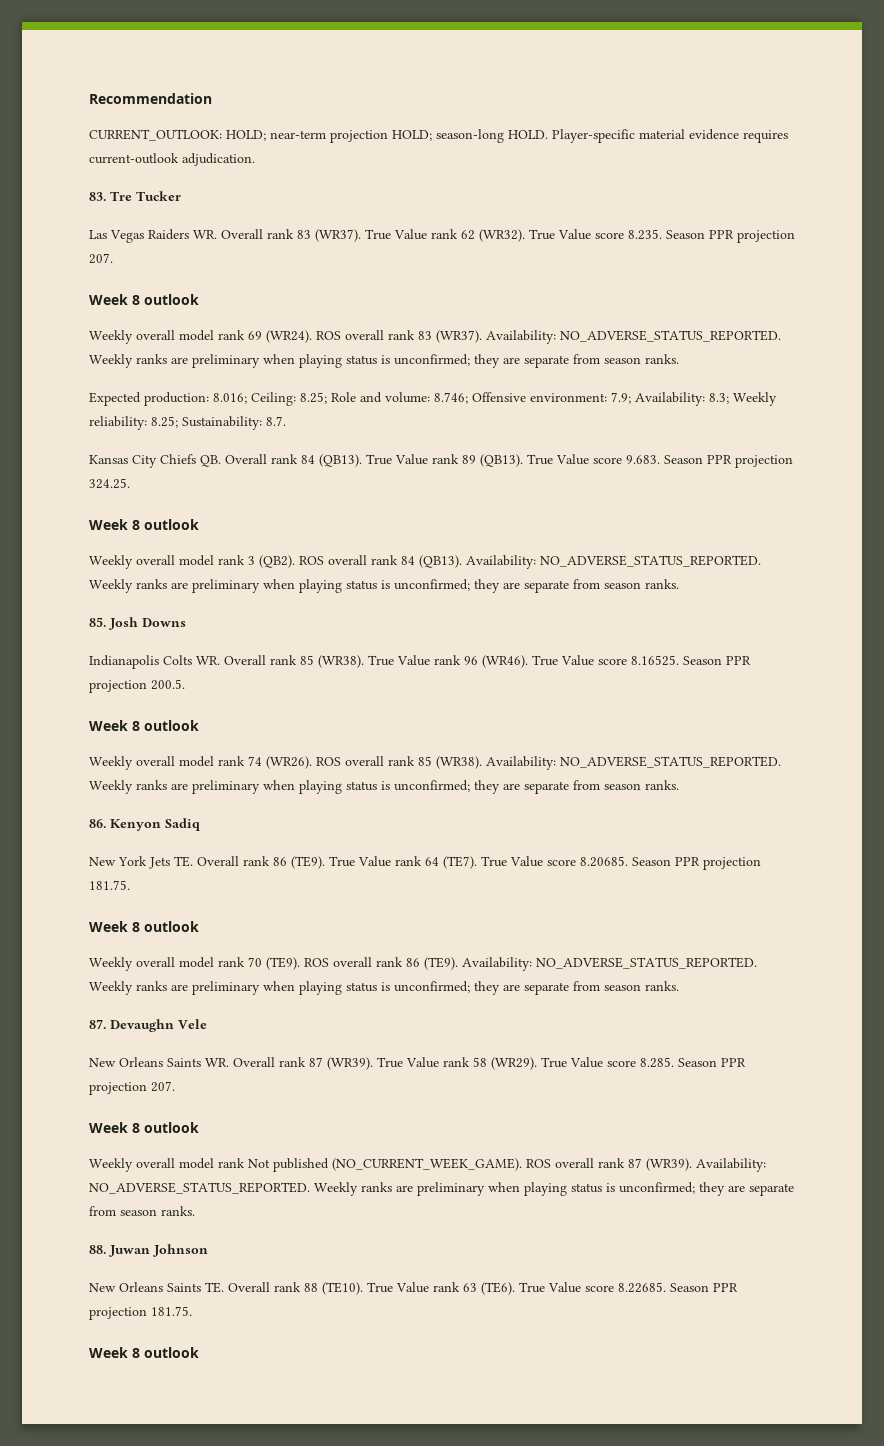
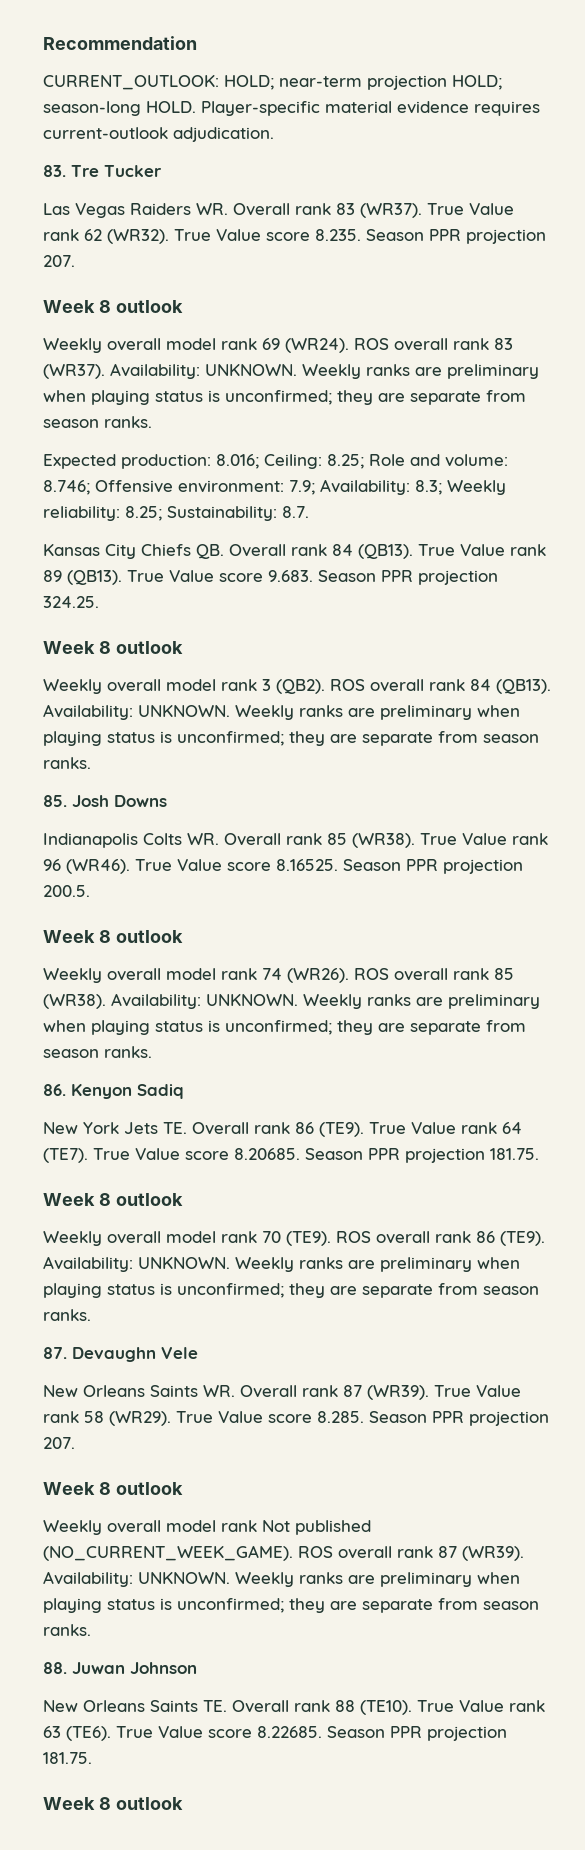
[560,330,781,342] NO_ADVERSE_STATUS_REPORTED. -> [205,364,297,376] UNKNOWN.
[540,555,761,567] NO_ADVERSE_STATUS_REPORTED. -> [138,705,230,717] UNKNOWN.
[560,756,781,768] NO_ADVERSE_STATUS_REPORTED. -> [206,994,298,1006] UNKNOWN.
[536,957,757,969] NO_ADVERSE_STATUS_REPORTED. -> [138,1257,230,1269] UNKNOWN.
[89,1182,310,1194] NO_ADVERSE_STATUS_REPORTED. -> [138,1572,230,1584] UNKNOWN.

